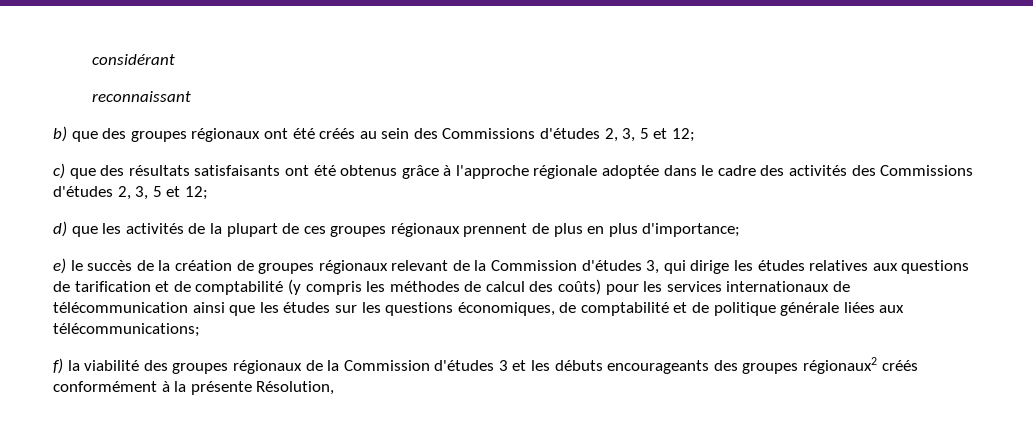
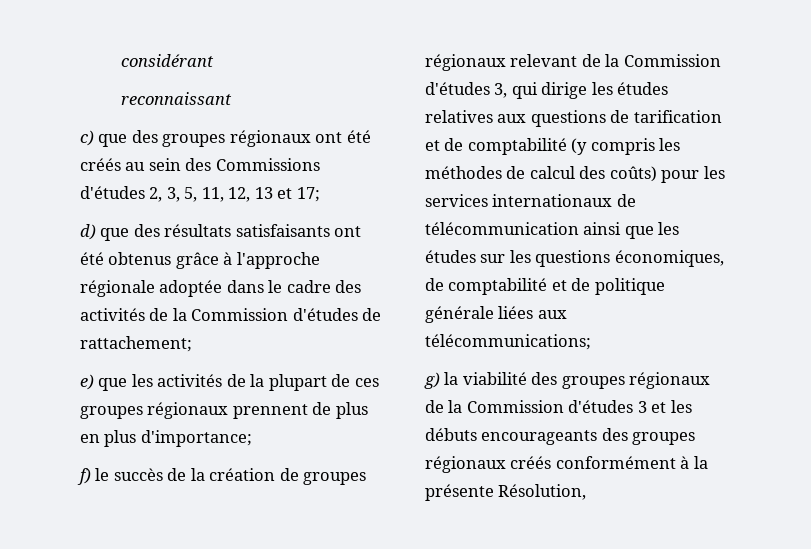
[53,126,67,142] b) -> [80,130,94,146] c)
[639,128,696,142] [53,163,65,179] 5 et 12; // c) -> [184,187,320,202] [80,224,96,240] 5, 11, 12, 13 et 17; // d)
[851,165,974,176] [53,186,208,200] [53,221,67,237] des Commissions d'études 2, 3, 5 et 12; // d) -> [149,308,382,321] [80,336,192,352] [80,374,94,390] de la Commission d'études de rattachement; // e)
[53,258,66,274] e) -> [77,468,91,485] f)
[53,358,63,374] f) -> [424,372,440,389] g)
[803,357,878,374] régionaux2 -> [425,456,506,473] régionaux

